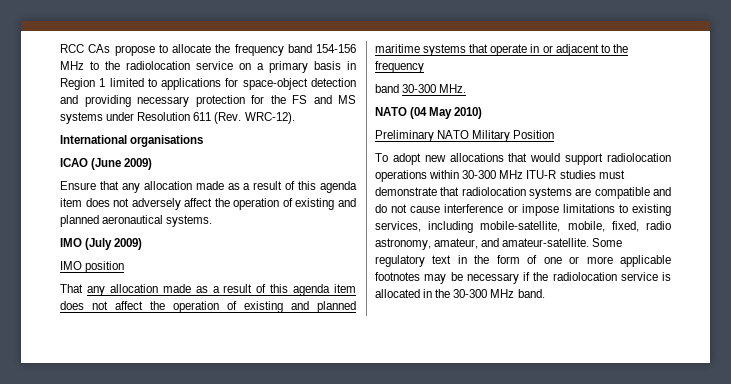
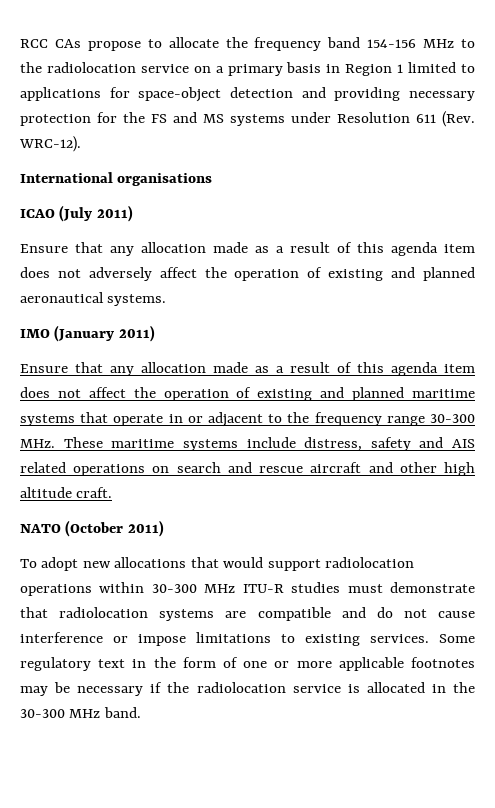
[91,158,153,170] (June 2009) -> [59,205,133,222] (July 2011)
[85,238,143,250] [60,261,125,273] [60,284,83,293] (July 2009) // IMO position // That -> [54,325,155,342] [20,362,103,373] (January 2011) // Ensure that
[375,84,399,93] // band -> [386,416,425,426] range
[375,107,483,119] [375,130,555,142] // NATO (04 May 2010) // Preliminary NATO Military Position -> [63,437,475,451] [20,462,476,476] [20,487,113,498] [20,520,164,537] These maritime systems include distress, safety and AIS related operations on search and rescue aircraft and other high altitude craft. // NATO (October 2011)
[375,221,671,233] [375,238,590,250] services, including mobile-satellite, mobile, fixed, radio astronomy, amateur, and amateur-satellite. -> [370,634,429,643] services.

